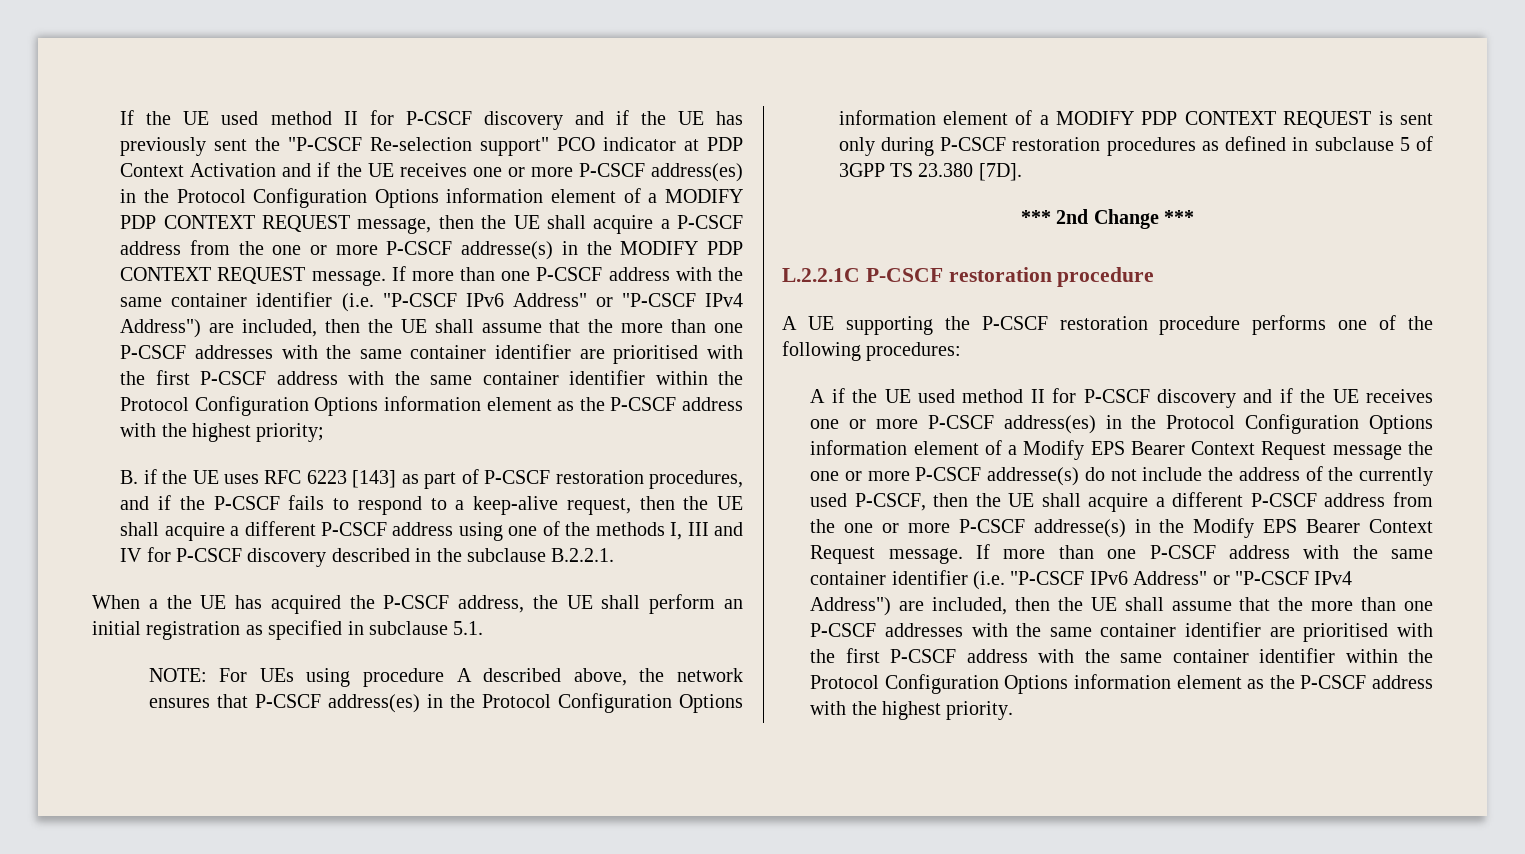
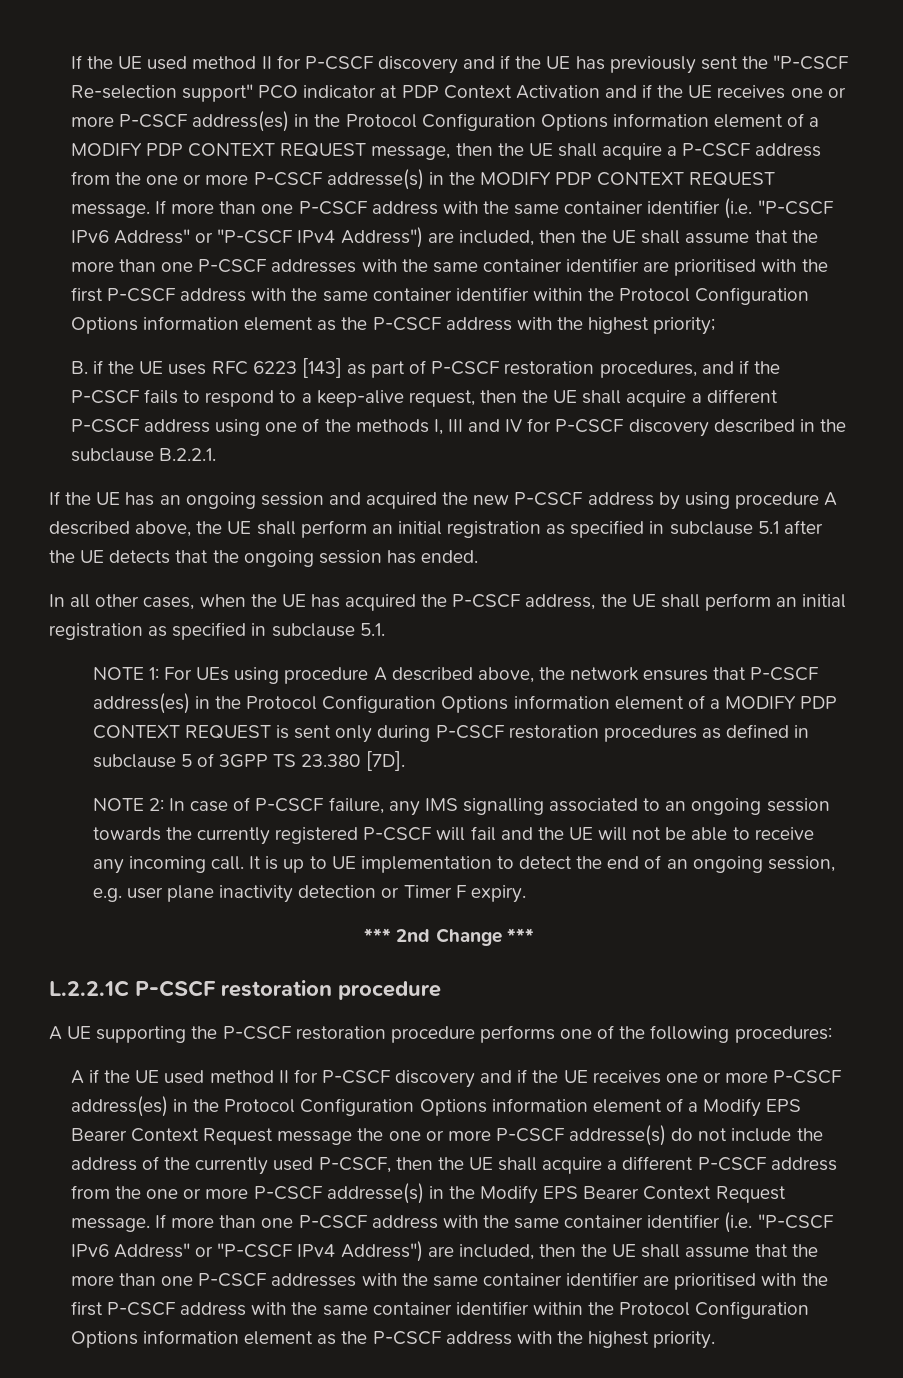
[92,595,158,609] When a -> [49,491,838,510] [49,520,823,538] [49,550,479,567] [49,594,246,610] If the UE has an ongoing session and acquired the new P-CSCF address by using procedure A described above, the UE shall perform an initial registration as specified in subclause 5.1 after the UE detects that the ongoing session has ended. // In all other cases, when
[148,668,207,682] NOTE: -> [92,667,159,680] NOTE 1:
(1022, 172) none -> [92,797,830,816] [92,826,814,845] [92,855,835,874] [92,885,526,903] // NOTE 2: In case of P-CSCF failure, any IMS signalling associated to an ongoing session towards the currently registered P-CSCF will fail and the UE will not be able to receive any incoming call. It is up to UE implementation to detect the end of an ongoing session, e.g. user plane inactivity detection or Timer F expiry.

